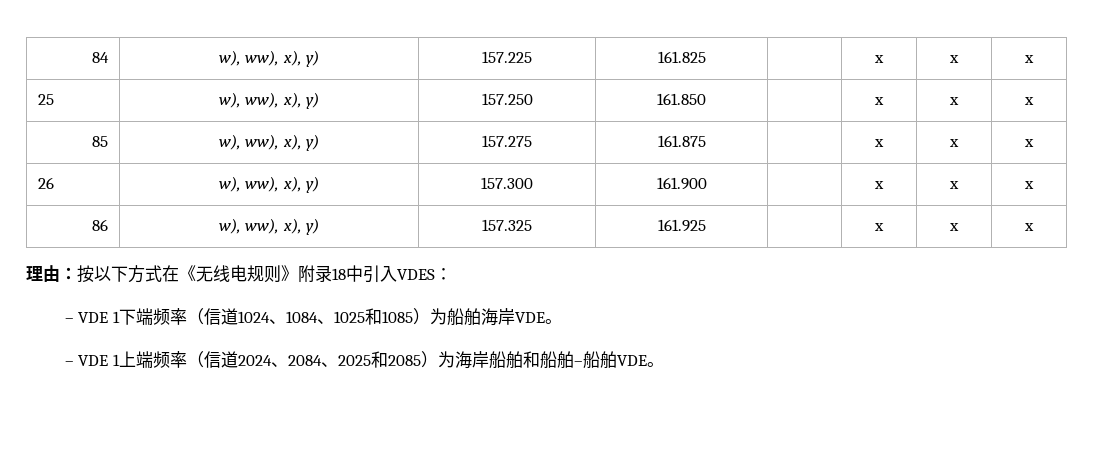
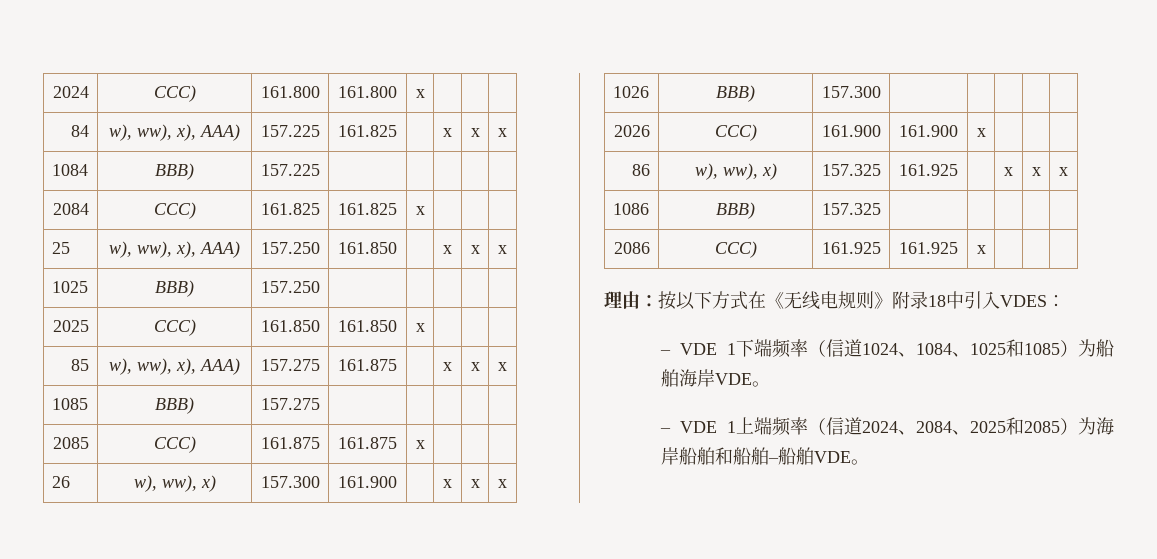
(92, 57) none -> [53,86,90,98] [153,85,196,102] [260,86,320,98] [338,86,397,98] [415,89,425,98] 2024 | CCC) | 161.800 | 161.800 | x | | | //
[306,50,320,67] y) -> [200,124,240,141] AAA)
(1034, 59) none -> [51,164,88,176] [155,163,194,180] [260,164,320,176] [53,203,90,215] [153,202,196,219] [260,203,320,215] [338,203,397,215] [415,206,425,215] // 1084 | BBB) | 157.225 | | | | | // 2084 | CCC) | 161.825 | 161.825 | x | | |
[306,92,320,109] y) -> [200,241,240,258] AAA)
(1034, 101) none -> [51,281,88,293] [155,280,194,297] [260,281,320,293] [53,320,90,332] [153,319,196,336] [260,320,320,332] [338,320,397,332] [415,323,425,332] // 1025 | BBB) | 157.250 | | | | | // 2025 | CCC) | 161.850 | 161.850 | x | | |
[306,134,320,151] y) -> [200,358,240,375] AAA)
(1034, 143) none -> [51,398,88,410] [155,397,194,414] [260,398,320,410] [53,437,90,449] [153,436,196,453] [260,437,320,449] [338,437,397,449] [415,440,425,449] // 1085 | BBB) | 157.275 | | | | | // 2085 | CCC) | 161.875 | 161.875 | x | | |
[282,176,320,193] x), y) -> [200,475,216,492] x)
(1034, 185) none -> [612,86,649,98] [716,85,755,102] [821,86,881,98] [614,125,651,137] [714,124,757,141] [821,125,881,137] [899,125,958,137] [976,128,986,137] // 1026 | BBB) | 157.300 | | | | | // 2026 | CCC) | 161.900 | 161.900 | x | | |
[282,218,320,235] x), y) -> [761,163,777,180] x)
(1034, 227) none -> [612,203,649,215] [716,202,755,219] [821,203,881,215] [614,242,651,254] [714,241,757,258] [821,242,881,254] [899,242,958,254] [976,245,986,254] // 1086 | BBB) | 157.325 | | | | | // 2086 | CCC) | 161.925 | 161.925 | x | | |

